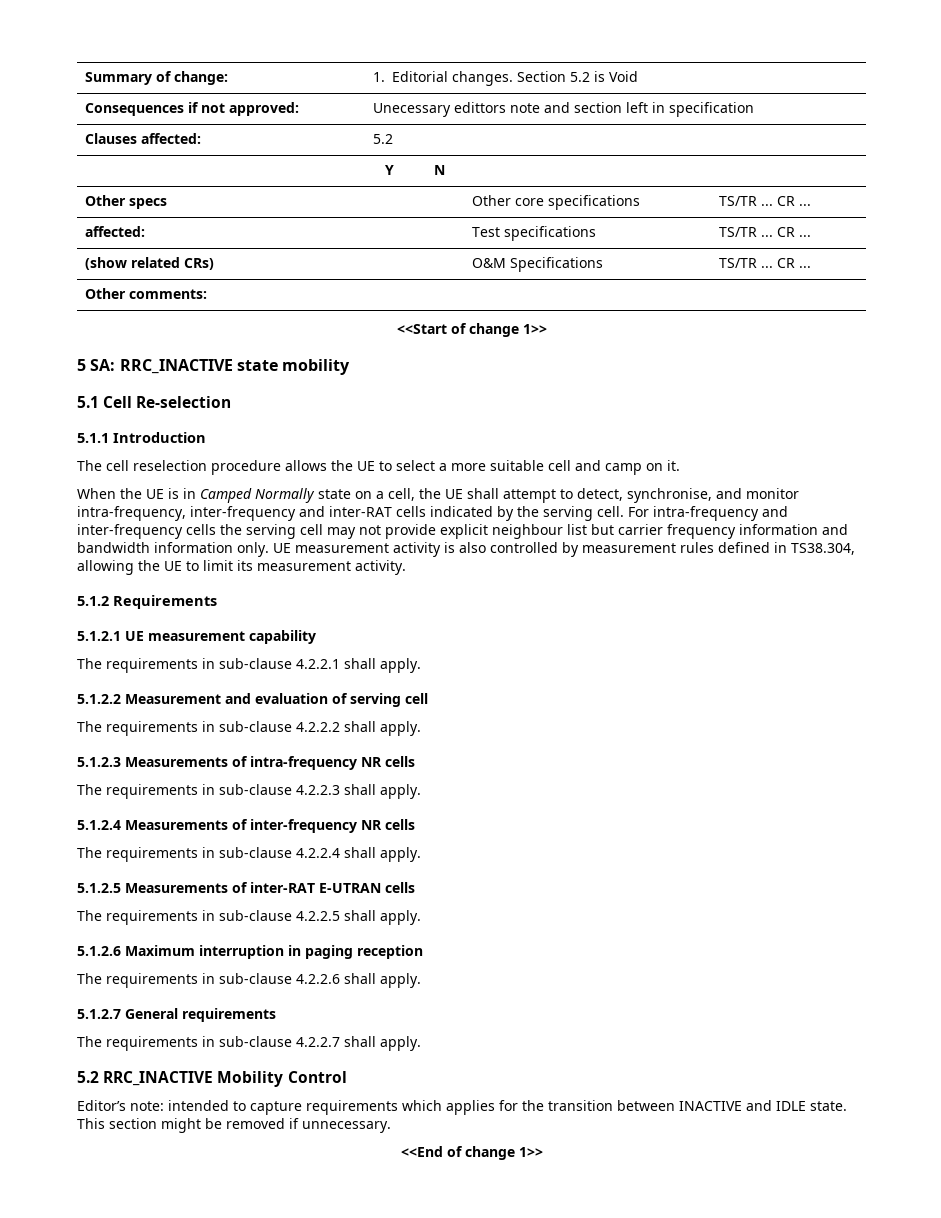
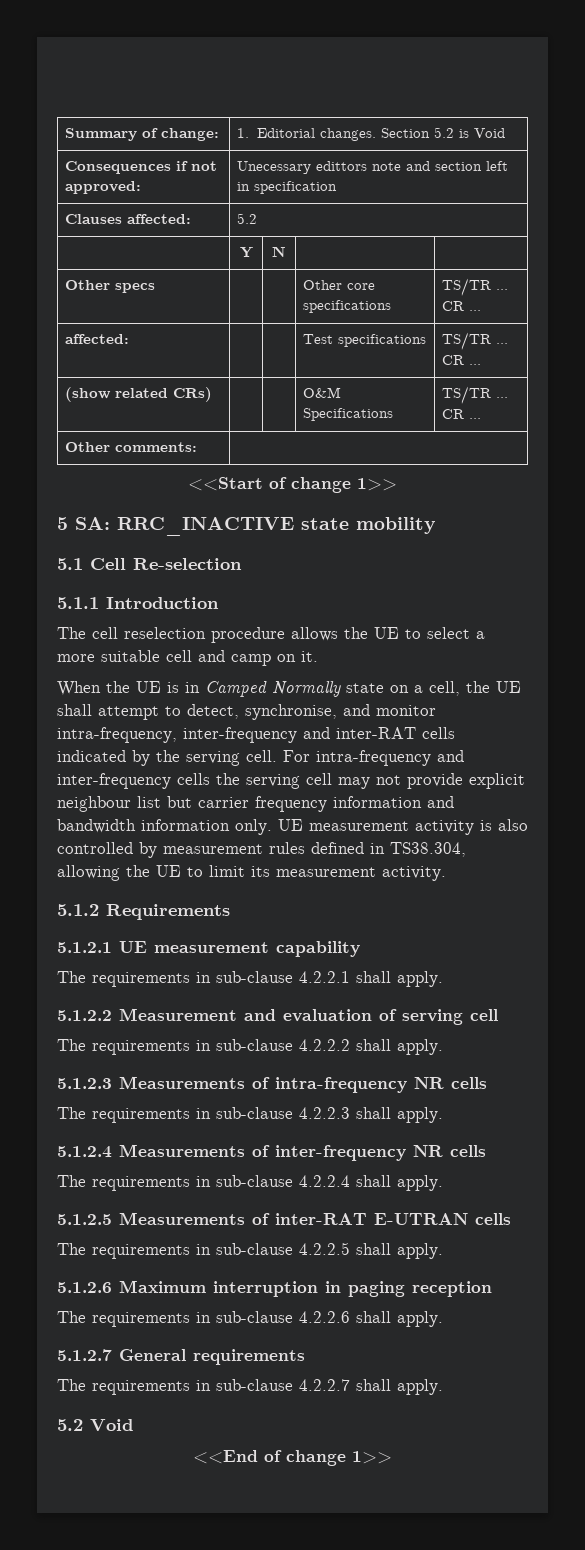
[103,1071,347,1087] [77,1100,847,1115] [77,1118,391,1133] RRC_INACTIVE Mobility Control // Editor’s note: intended to capture requirements which applies for the transition between INACTIVE and IDLE state. This section might be removed if unnecessary. -> [90,1419,133,1431] Void

